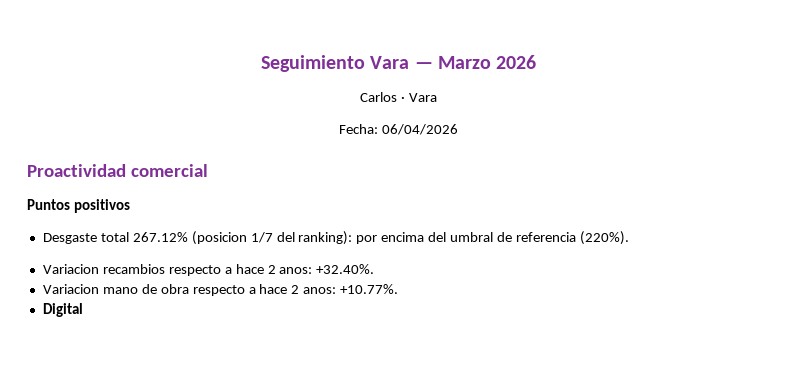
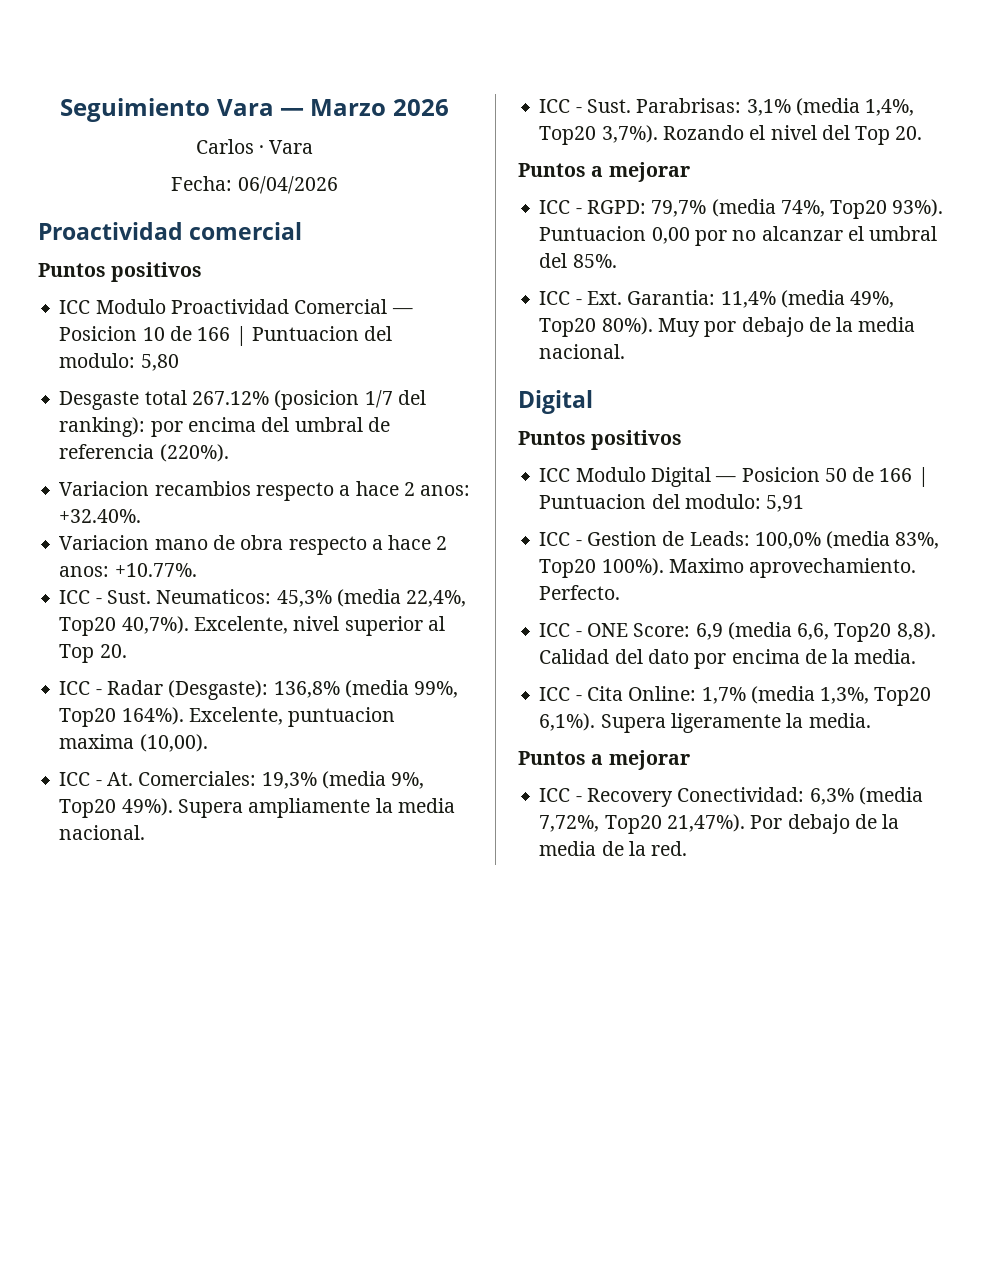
(130, 206) none -> [59,299,413,314] [59,326,393,346] [59,353,179,371] // ICC Modulo Proactividad Comercial — Posicion 10 de 166 | Puntuacion del modulo: 5,80
[42,303,83,317] Digital -> [59,589,467,607] [59,616,445,636] [59,644,127,663] [59,680,459,700] [59,707,396,727] [59,734,208,752] [59,771,425,789] [59,798,455,818] [59,825,146,840] [539,98,915,116] [539,125,923,145] [518,162,690,182] [539,199,944,219] [539,226,938,246] [539,253,617,268] [539,290,895,308] [539,317,916,337] [539,344,626,359] [518,390,593,414] [518,430,683,450] [539,467,929,487] [539,494,805,512] [539,531,940,549] [539,558,917,578] [539,585,621,600] [539,622,936,642] [539,649,917,669] [539,686,932,706] [539,713,871,733] [518,750,690,770] [539,787,923,807] [539,814,900,834] [539,841,688,856] ICC - Sust. Neumaticos: 45,3% (media 22,4%, Top20 40,7%). Excelente, nivel superior al Top 20. // ICC - Radar (Desgaste): 136,8% (media 99%, Top20 164%). Excelente, puntuacion maxima (10,00). // ICC - At. Comerciales: 19,3% (media 9%, Top20 49%). Supera ampliamente la media nacional. // ICC - Sust. Parabrisas: 3,1% (media 1,4%, Top20 3,7%). Rozando el nivel del Top 20. // Puntos a mejorar // ICC - RGPD: 79,7% (media 74%, Top20 93%). Puntuacion 0,00 por no alcanzar el umbral del 85%. // ICC - Ext. Garantia: 11,4% (media 49%, Top20 80%). Muy por debajo de la media nacional. // Digital // Puntos positivos // ICC Modulo Digital — Posicion 50 de 166 | Puntuacion del modulo: 5,91 // ICC - Gestion de Leads: 100,0% (media 83%, Top20 100%). Maximo aprovechamiento. Perfecto. // ICC - ONE Score: 6,9 (media 6,6, Top20 8,8). Calidad del dato por encima de la media. // ICC - Cita Online: 1,7% (media 1,3%, Top20 6,1%). Supera ligeramente la media. // Puntos a mejorar // ICC - Recovery Conectividad: 6,3% (media 7,72%, Top20 21,47%). Por debajo de la media de la red.

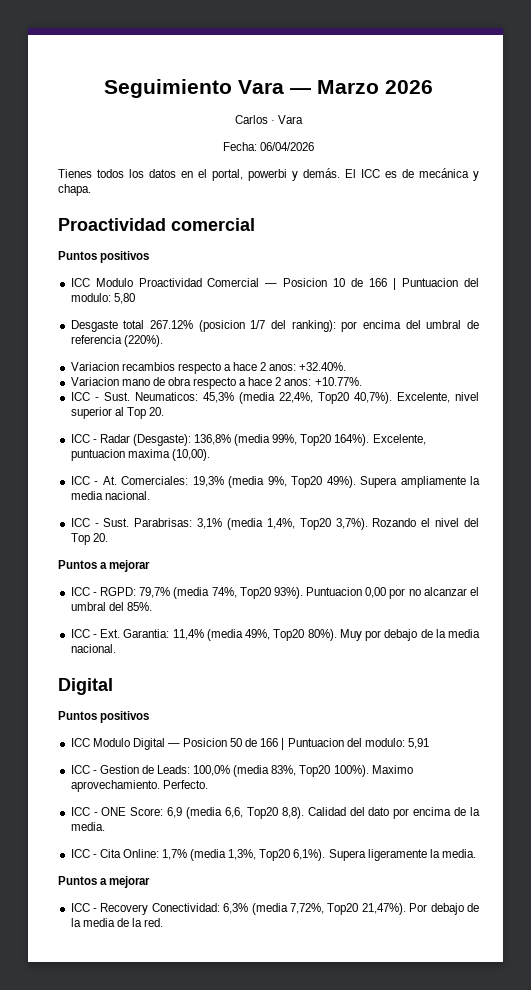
(338, 185) none -> [58,168,479,181] [58,184,91,196] // Tienes todos los datos en el portal, powerbi y demás. El ICC es de mecánica y chapa.

